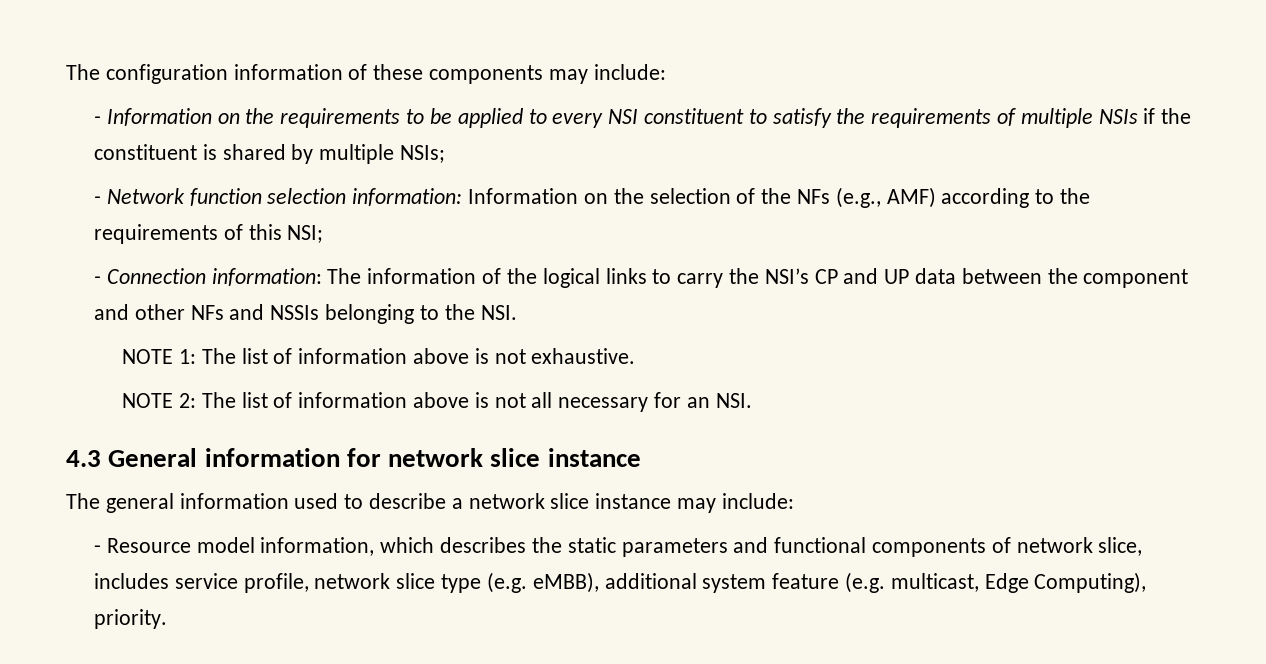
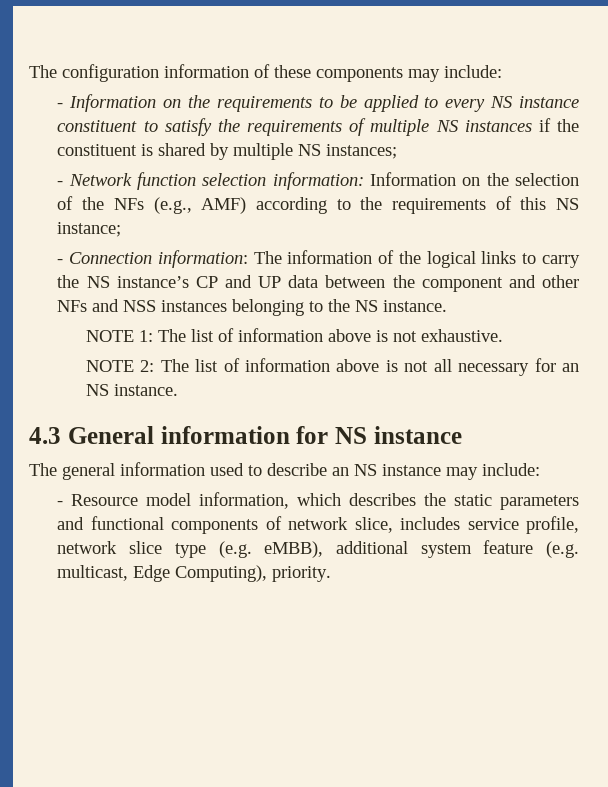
[608,109,639,124] NSI -> [490,96,580,108] NS instance
[1098,109,1138,124] NSIs -> [435,120,532,132] NS instances
[400,145,446,163] NSIs; -> [298,144,398,159] NS instances;
[287,225,324,243] NSI; -> [556,198,580,210] [57,222,122,237] NS instance;
[764,268,809,284] NSI’s -> [86,276,189,288] NS instance’s
[270,305,320,320] NSSIs -> [123,300,228,312] NSS instances
[480,305,517,320] NSI. -> [355,300,448,312] NS instance.
[715,393,752,408] NSI. -> [85,384,178,396] NS instance.
[388,448,541,467] network slice -> [335,427,367,444] NS
[451,493,590,509] a network slice -> [332,464,377,476] an NS

